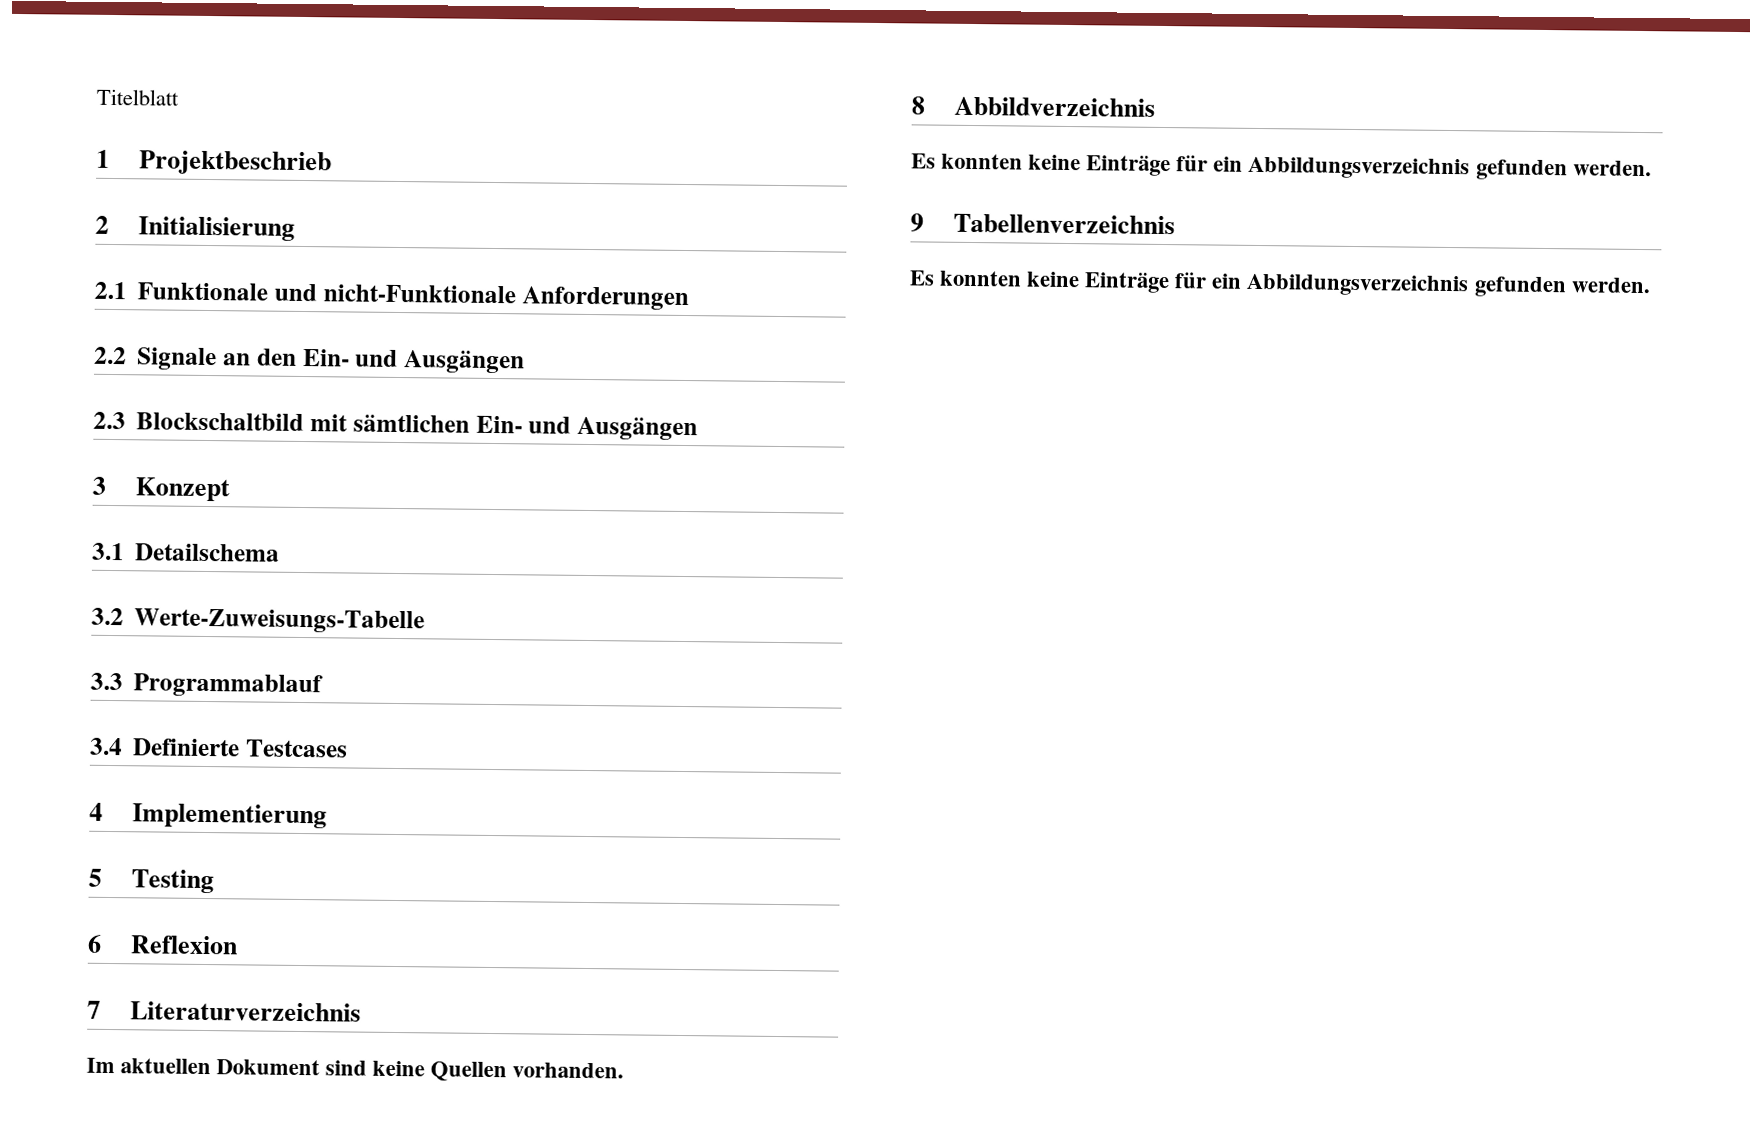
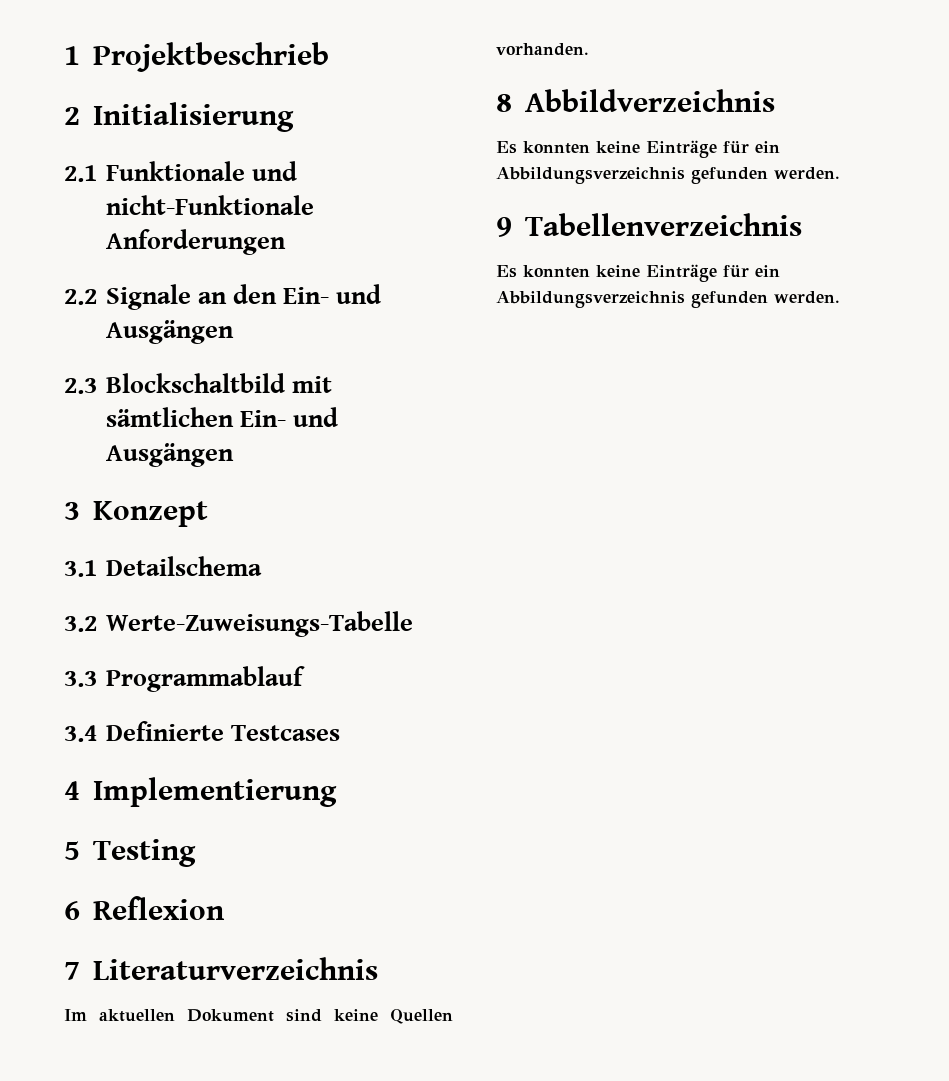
[96,88,179,106] Titelblatt // -> (64, 55) none

